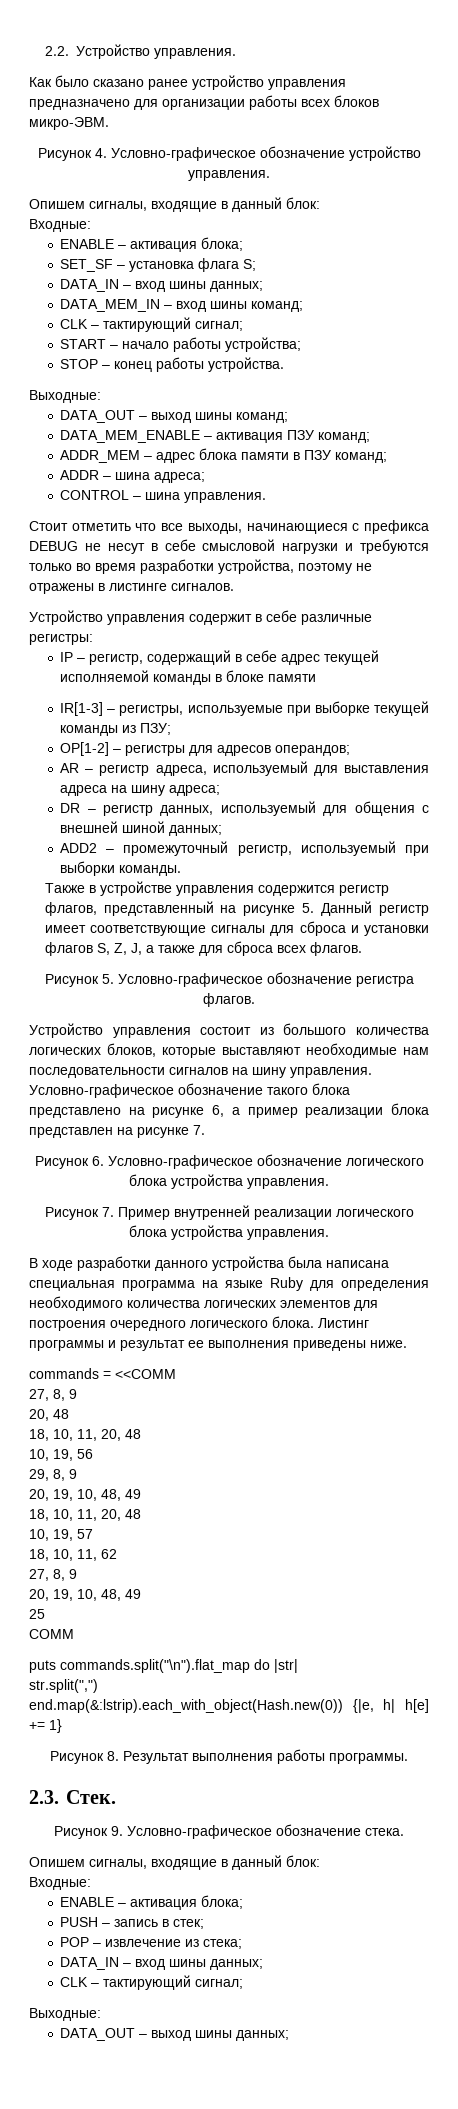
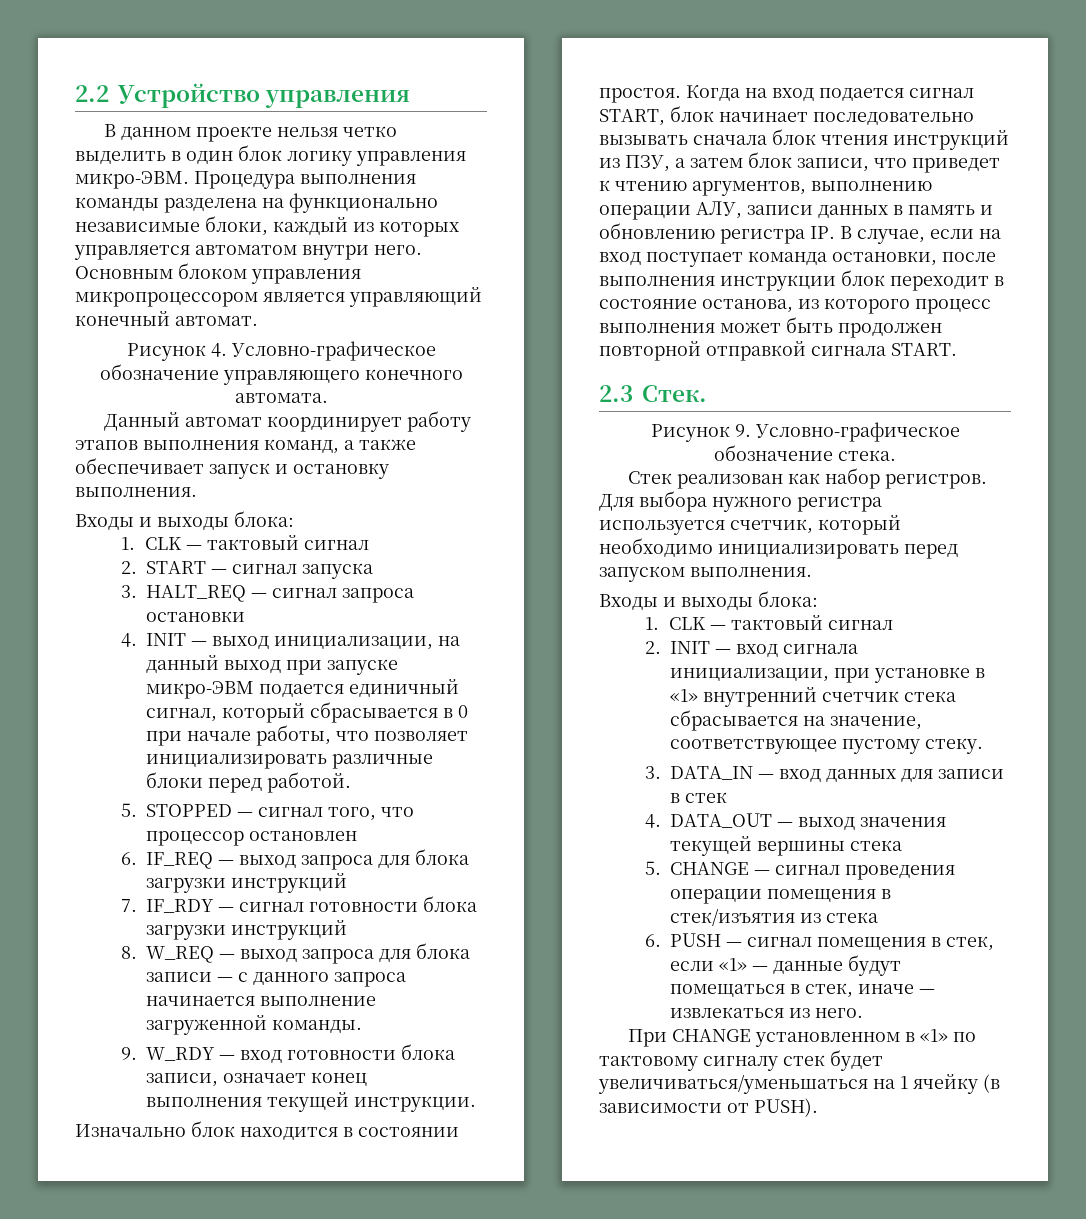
[44,44,236,59] [29,75,346,90] [29,95,379,110] [29,117,109,130] [37,146,421,161] [188,170,270,181] [29,197,320,212] [29,219,91,232] [60,237,244,252] [60,258,257,272] [60,279,264,292] [60,299,304,312] [60,317,244,332] [60,337,302,352] [60,357,285,372] [29,390,101,403] [60,410,289,423] [60,430,371,443] [60,448,388,463] [60,470,206,483] [60,490,267,503] [29,520,429,534] [29,539,429,554] [29,559,372,574] [29,583,234,594] [29,610,372,625] [29,634,93,645] [60,650,380,665] [60,670,317,685] [60,701,429,716] [60,723,172,736] [60,742,351,756] [60,761,429,776] [60,785,221,796] [60,801,430,816] [60,821,223,836] [60,841,429,856] [60,861,182,876] [44,881,389,896] [44,901,429,916] [44,921,429,936] [44,941,362,956] [44,972,414,987] [203,993,255,1007] [29,1023,429,1038] [29,1043,429,1058] [29,1067,372,1078] [29,1083,350,1098] [29,1103,429,1118] [29,1125,205,1138] [34,1154,424,1169] [129,1174,329,1189] [44,1205,414,1220] [129,1225,329,1240] [29,1256,389,1271] [29,1277,429,1291] [29,1296,378,1311] [29,1316,369,1331] [29,1340,407,1351] [29,1368,176,1379] [29,1389,77,1401] [29,1409,69,1421] [29,1429,141,1441] [29,1449,93,1461] [29,1469,77,1481] [29,1489,141,1501] [29,1509,141,1521] [29,1529,93,1541] [29,1549,117,1561] [29,1569,77,1581] [29,1589,141,1601] [29,1609,45,1619] [29,1629,74,1639] [29,1659,298,1673] [29,1679,98,1693] [29,1699,430,1713] [29,1719,62,1733] [50,1749,408,1764] [29,1790,59,1804] 2.2. Устройство управления. // Как было сказано ранее устройство управления предназначено для организации работы всех блоков микро-ЭВМ. // Рисунок 4. Условно-графическое обозначение устройство управления. // Опишем сигналы, входящие в данный блок: // Входные: // ENABLE – активация блока; // SET_SF – установка флага S; // DATA_IN – вход шины данных; // DATA_MEM_IN – вход шины команд; // CLK – тактирующий сигнал; // START – начало работы устройства; // STOP – конец работы устройства. // Выходные: // DATA_OUT – выход шины команд; // DATA_MEM_ENABLE – активация ПЗУ команд; // ADDR_MEM – адрес блока памяти в ПЗУ команд; // ADDR – шина адреса; // CONTROL – шина управления. // Стоит отметить что все выходы, начинающиеся с префикса DEBUG не несут в себе смысловой нагрузки и требуются только во время разработки устройства, поэтому не отражены в листинге сигналов. // Устройство управления содержит в себе различные регистры: // IP – регистр, содержащий в себе адрес текущей исполняемой команды в блоке памяти // IR[1-3] – регистры, используемые при выборке текущей команды из ПЗУ; // OP[1-2] – регистры для адресов операндов; // AR – регистр адреса, используемый для выставления адреса на шину адреса; // DR – регистр данных, используемый для общения с внешней шиной данных; // ADD2 – промежуточный регистр, используемый при выборки команды. // Также в устройстве управления содержится регистр флагов, представленный на рисунке 5. Данный регистр имеет соответствующие сигналы для сброса и установки флагов S, Z, J, а также для сброса всех флагов. // Рисунок 5. Условно-графическое обозначение регистра флагов. // Устройство управления состоит из большого количества логических блоков, которые выставляют необходимые нам последовательности сигналов на шину управления. Условно-графическое обозначение такого блока представлено на рисунке 6, а пример реализации блока представлен на рисунке 7. // Рисунок 6. Условно-графическое обозначение логического блока устройства управления. // Рисунок 7. Пример внутренней реализации логического блока устройства управления. // В ходе разработки данного устройства была написана специальная программа на языке Ruby для определения необходимого количества логических элементов для построения очередного логического блока. Листинг программы и результат ее выполнения приведены ниже. // commands = <<COMM // 27, 8, 9 // 20, 48 // 18, 10, 11, 20, 48 // 10, 19, 56 // 29, 8, 9 // 20, 19, 10, 48, 49 // 18, 10, 11, 20, 48 // 10, 19, 57 // 18, 10, 11, 62 // 27, 8, 9 // 20, 19, 10, 48, 49 // 25 // COMM // puts commands.split("\n").flat_map do |str| // str.split(",") // end.map(&:lstrip).each_with_object(Hash.new(0)) {|e, h| h[e] += 1} // Рисунок 8. Результат выполнения работы программы. // 2.3. -> [75,83,411,108] [103,124,397,142] [75,145,466,166] [75,171,416,189] [75,193,438,213] [75,216,459,237] [74,245,422,260] [75,263,361,284] [75,287,482,307] [75,311,258,326] [126,341,436,361] [99,364,463,385] [234,393,328,403] [103,411,471,432] [75,439,416,454] [75,458,389,479] [75,487,197,497] [75,511,294,530] [121,535,369,550] [121,561,374,579] [121,585,415,603] [146,611,246,622] [121,633,461,650] [146,655,399,675] [146,679,460,699] [146,702,469,723] [146,725,469,746] [146,754,434,769] [146,772,352,793] [121,803,415,821] [146,831,358,846] [121,849,470,870] [146,873,348,893] [121,896,478,913] [146,920,348,940] [121,943,471,964] [146,972,407,987] [146,996,377,1006] [146,1015,363,1035] [121,1044,456,1063] [146,1072,368,1087] [146,1092,477,1112] [75,1121,459,1140] [599,85,974,103] [599,106,974,126] [599,129,1009,150] [599,152,1000,173] [599,180,932,196] [599,201,993,220] [599,223,1001,244] [599,251,996,267] [599,270,1004,291] [599,298,991,314] [599,317,942,338] [599,341,957,361] [599,385,633,402] 2.2 Устройство управления // В данном проекте нельзя четко выделить в один блок логику управления микро-ЭВМ. Процедура выполнения команды разделена на функционально независимые блоки, каждый из которых управляется автоматом внутри него. Основным блоком управления микропроцессором является управляющий конечный автомат. // Рисунок 4. Условно-графическое обозначение управляющего конечного автомата. // Данный автомат координирует работу этапов выполнения команд, а также обеспечивает запуск и остановку выполнения. // Входы и выходы блока: // 1. CLK — тактовый сигнал // 2. START — сигнал запуска // 3. HALT_REQ — сигнал запроса остановки // 4. INIT — выход инициализации, на данный выход при запуске микро-ЭВМ подается единичный сигнал, который сбрасывается в 0 при начале работы, что позволяет инициализировать различные блоки перед работой. // 5. STOPPED — сигнал того, что процессор остановлен // 6. IF_REQ — выход запроса для блока загрузки инструкций // 7. IF_RDY — сигнал готовности блока загрузки инструкций // 8. W_REQ — выход запроса для блока записи — с данного запроса начинается выполнение загруженной команды. // 9. W_RDY — вход готовности блока записи, означает конец выполнения текущей инструкции. // Изначально блок находится в состоянии простоя. Когда на вход подается сигнал START, блок начинает последовательно вызывать сначала блок чтения инструкций из ПЗУ, а затем блок записи, что приведет к чтению аргументов, выполнению операции АЛУ, записи данных в память и обновлению регистра IP. В случае, если на вход поступает команда остановки, после выполнения инструкции блок переходит в состояние останова, из которого процесс выполнения может быть продолжен повторной отправкой сигнала START. // 2.3
[29,1855,320,1870] [29,1877,91,1890] [60,1895,244,1910] [60,1917,205,1929] [60,1937,243,1949] [60,1957,264,1970] [60,1975,244,1990] [29,2008,101,2021] [60,2028,290,2041] Опишем сигналы, входящие в данный блок: // Входные: // ENABLE – активация блока; // PUSH – запись в стек; // POP – извлечение из стека; // DATA_IN – вход шины данных; // CLK – тактирующий сигнал; // Выходные: // DATA_OUT – выход шины данных; -> [627,468,987,489] [599,491,882,512] [599,515,901,535] [599,538,958,559] [599,566,812,582] [599,591,818,610] [645,615,893,630] [645,641,859,657] [670,667,986,683] [670,687,957,707] [670,710,923,731] [670,738,984,754] [645,766,1005,782] [670,792,728,803] [645,813,947,830] [670,836,903,856] [645,861,956,880] [670,889,892,904] [670,908,879,926] [645,933,995,951] [670,955,902,976] [670,983,936,998] [670,1007,864,1018] [627,1029,976,1047] [599,1050,883,1071] [598,1074,1000,1094] [599,1098,818,1117] Стек реализован как набор регистров. Для выбора нужного регистра используется счетчик, который необходимо инициализировать перед запуском выполнения. // Входы и выходы блока: // 1. CLK — тактовый сигнал // 2. INIT — вход сигнала инициализации, при установке в «1» внутренний счетчик стека сбрасывается на значение, соответствующее пустому стеку. // 3. DATA_IN — вход данных для записи в стек // 4. DATA_OUT — выход значения текущей вершины стека // 5. CHANGE — сигнал проведения операции помещения в стек/изъятия из стека // 6. PUSH — сигнал помещения в стек, если «1» — данные будут помещаться в стек, иначе — извлекаться из него. // При CHANGE установленном в «1» по тактовому сигналу стек будет увеличиваться/уменьшаться на 1 ячейку (в зависимости от PUSH).

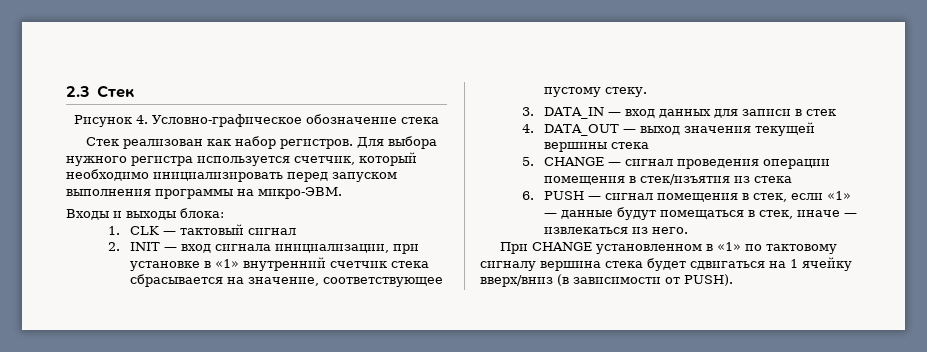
[75,83,411,108] [103,124,397,142] [75,145,466,166] [75,171,416,189] [75,193,438,213] [75,216,459,237] [74,245,422,260] [75,263,361,284] [75,287,482,307] [75,311,258,326] [126,341,436,361] [99,364,463,385] [234,393,328,403] [103,411,471,432] [75,439,416,454] [75,458,389,479] [75,487,197,497] [75,511,294,530] [121,535,369,550] [121,561,374,579] [121,585,415,603] [146,611,246,622] [121,633,461,650] [146,655,399,675] [146,679,460,699] [146,702,469,723] [146,725,469,746] [146,754,434,769] [146,772,352,793] [121,803,415,821] [146,831,358,846] [121,849,470,870] [146,873,348,893] [121,896,478,913] [146,920,348,940] [121,943,471,964] [146,972,407,987] [146,996,377,1006] [146,1015,363,1035] [121,1044,456,1063] [146,1072,368,1087] [146,1092,477,1112] [75,1121,459,1140] [599,85,974,103] [599,106,974,126] [599,129,1009,150] [599,152,1000,173] [599,180,932,196] [599,201,993,220] [599,223,1001,244] [599,251,996,267] [599,270,1004,291] [599,298,991,314] [599,317,942,338] [599,341,957,361] [599,385,707,402] [650,422,960,442] [714,445,896,461] 2.2 Устройство управления // В данном проекте нельзя четко выделить в один блок логику управления микро-ЭВМ. Процедура выполнения команды разделена на функционально независимые блоки, каждый из которых управляется автоматом внутри него. Основным блоком управления микропроцессором является управляющий конечный автомат. // Рисунок 4. Условно-графическое обозначение управляющего конечного автомата. // Данный автомат координирует работу этапов выполнения команд, а также обеспечивает запуск и остановку выполнения. // Входы и выходы блока: // 1. CLK — тактовый сигнал // 2. START — сигнал запуска // 3. HALT_REQ — сигнал запроса остановки // 4. INIT — выход инициализации, на данный выход при запуске микро-ЭВМ подается единичный сигнал, который сбрасывается в 0 при начале работы, что позволяет инициализировать различные блоки перед работой. // 5. STOPPED — сигнал того, что процессор остановлен // 6. IF_REQ — выход запроса для блока загрузки инструкций // 7. IF_RDY — сигнал готовности блока загрузки инструкций // 8. W_REQ — выход запроса для блока записи — с данного запроса начинается выполнение загруженной команды. // 9. W_RDY — вход готовности блока записи, означает конец выполнения текущей инструкции. // Изначально блок находится в состоянии простоя. Когда на вход подается сигнал START, блок начинает последовательно вызывать сначала блок чтения инструкций из ПЗУ, а затем блок записи, что приведет к чтению аргументов, выполнению операции АЛУ, записи данных в память и обновлению регистра IP. В случае, если на вход поступает команда остановки, после выполнения инструкции блок переходит в состояние останова, из которого процесс выполнения может быть продолжен повторной отправкой сигнала START. // 2.3 Стек. // Рисунок 9. Условно-графическое обозначение стека. -> [66,85,135,98] [74,114,439,127] 2.3 Стек // Рисунок 4. Условно-графическое обозначение стека
[690,567,812,577] выполнения. -> [66,187,342,199] выполнения программы на микро-ЭВМ.
[783,1050,883,1071] [598,1074,868,1094] стек будет увеличиваться/уменьшаться -> [540,258,765,271] вершина стека будет сдвигаться
(978, 1084) none -> [480,275,553,287] вверх/вниз

